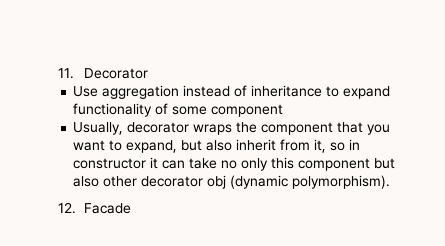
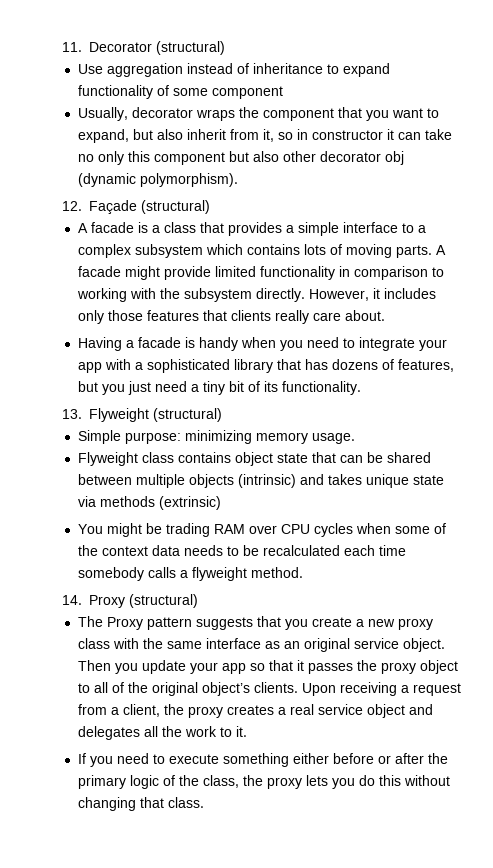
(149, 73) none -> [156,41,226,55] (structural)
[84,203,132,214] Facade -> [89,200,211,214] [77,222,426,236] [77,244,446,258] [77,266,444,280] [76,288,436,302] [77,310,385,324] [77,337,447,351] [77,359,454,373] [77,381,361,395] [62,408,223,422] [77,430,355,444] [77,452,431,466] [77,474,444,488] [77,496,221,510] [77,523,446,537] [77,545,406,556] [77,567,303,581] [62,594,199,608] [77,616,433,630] [77,638,445,652] [77,660,458,674] [77,682,461,696] [77,704,433,718] [77,726,247,740] [77,753,448,767] [77,775,450,789] [77,797,204,811] Façade (structural) // A facade is a class that provides a simple interface to a complex subsystem which contains lots of moving parts. A facade might provide limited functionality in comparison to working with the subsystem directly. However, it includes only those features that clients really care about. // Having a facade is handy when you need to integrate your app with a sophisticated library that has dozens of features, but you just need a tiny bit of its functionality. // 13. Flyweight (structural) // Simple purpose: minimizing memory usage. // Flyweight class contains object state that can be shared between multiple objects (intrinsic) and takes unique state via methods (extrinsic) // You might be trading RAM over CPU cycles when some of the context data needs to be recalculated each time somebody calls a flyweight method. // 14. Proxy (structural) // The Proxy pattern suggests that you create a new proxy class with the same interface as an original service object. Then you update your app so that it passes the proxy object to all of the original object’s clients. Upon receiving a request from a client, the proxy creates a real service object and delegates all the work to it. // If you need to execute something either before or after the primary logic of the class, the proxy lets you do this without changing that class.

